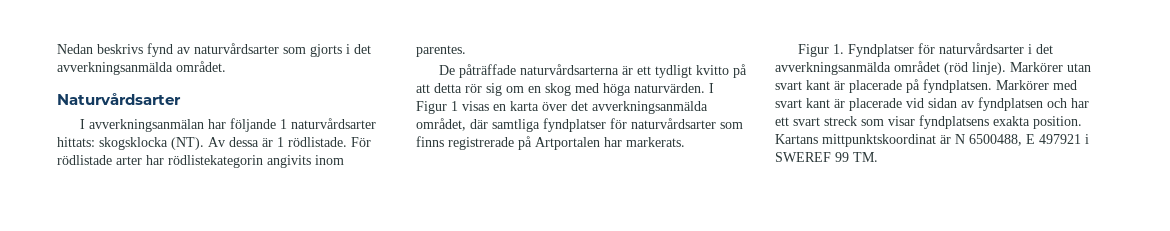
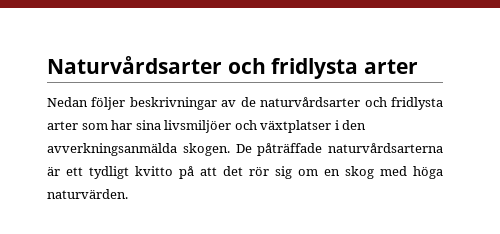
[57,43,371,57] [57,61,226,75] [57,93,181,105] [80,118,377,132] [57,137,371,150] [57,155,344,168] [416,45,466,57] Nedan beskrivs fynd av naturvårdsarter som gjorts i det avverkningsanmälda området. // Naturvårdsarter // I avverkningsanmälan har följande 1 naturvårdsarter hittats: skogsklocka (NT). Av dessa är 1 rödlistade. För rödlistade arter har rödlistekategorin angivits inom parentes. // -> [47,56,418,79] [47,97,443,110] [47,120,367,133] [47,143,230,156] Naturvårdsarter och fridlysta arter // Nedan följer beskrivningar av de naturvårdsarter och fridlysta arter som har sina livsmiljöer och växtplatser i den avverkningsanmälda skogen.
[434,83,462,93] detta -> [223,166,243,176] det
[709,83,714,93] [416,101,708,114] [416,118,743,132] [416,136,685,150] [798,43,1054,57] [775,61,1091,75] [775,79,1077,93] [775,97,1089,111] [775,115,1082,129] [775,134,1089,147] [775,152,878,162] I Figur 1 visas en karta över det avverkningsanmälda området, där samtliga fyndplatser för naturvårdsarter som finns registrerade på Artportalen har markerats. // Figur 1. Fyndplatser för naturvårdsarter i det avverkningsanmälda området (röd linje). Markörer utan svart kant är placerade på fyndplatsen. Markörer med svart kant är placerade vid sidan av fyndplatsen och har ett svart streck som visar fyndplatsens exakta position. Kartans mittpunktskoordinat är N 6500488, E 497921 i SWEREF 99 TM. -> (128, 194) none

